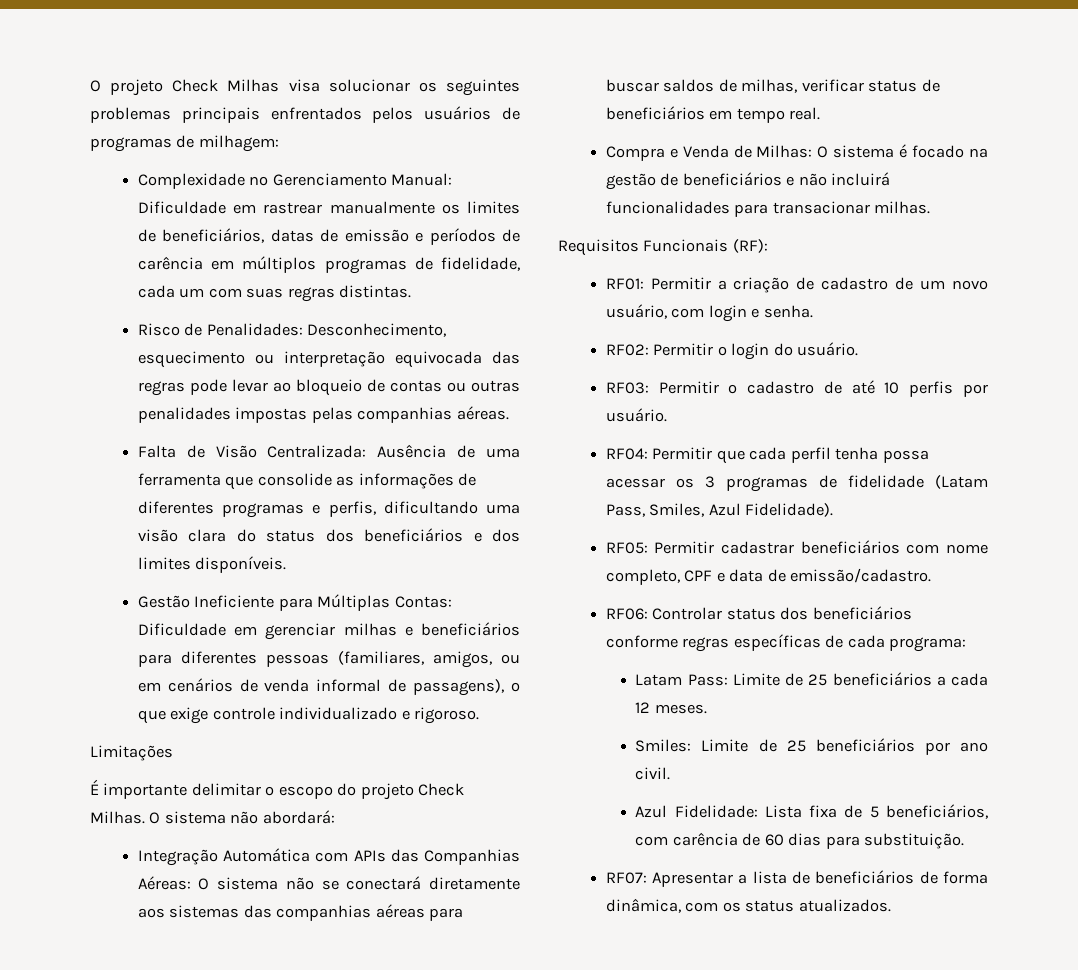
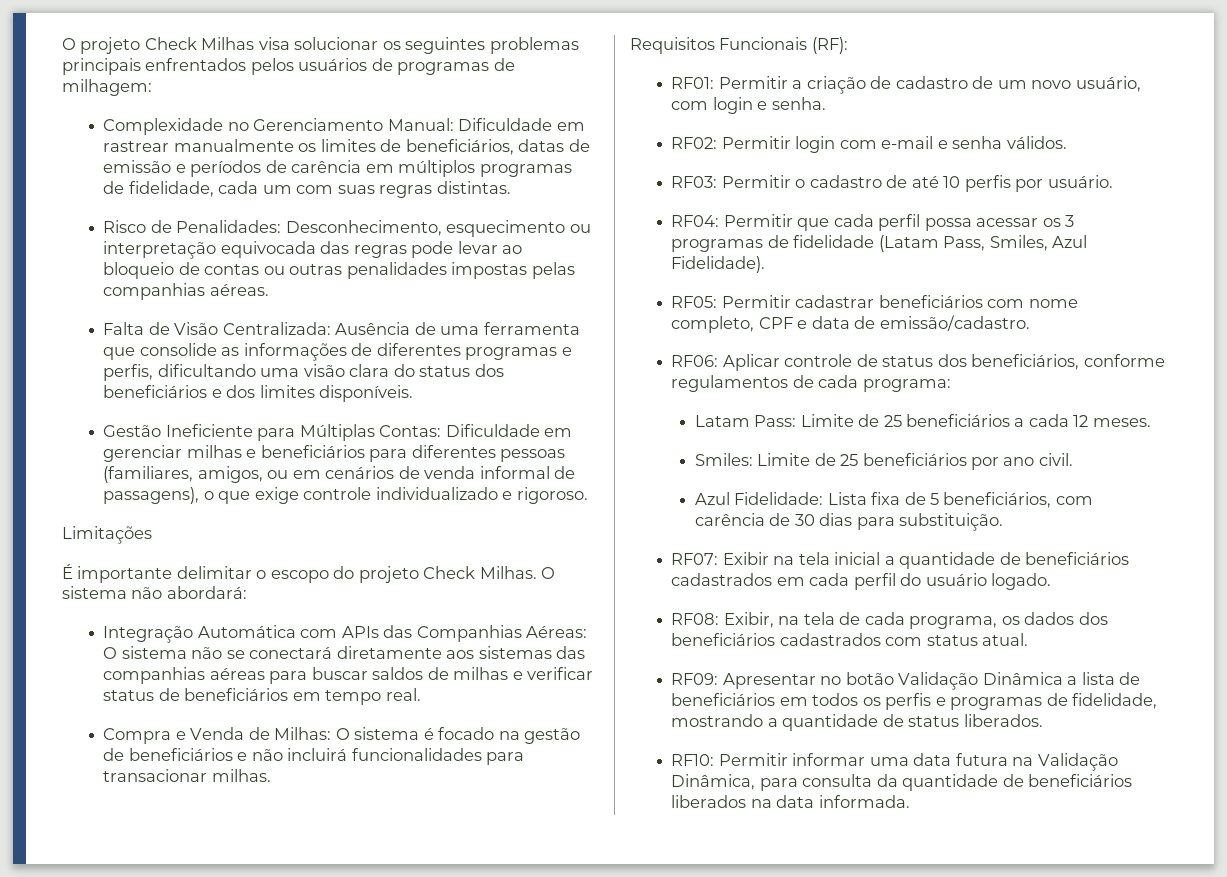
[741,79,798,93] milhas, -> [453,667,523,680] milhas e
[717,342,859,360] o login do usuário. -> [795,136,1067,153] login com e-mail e senha válidos.
[835,447,879,460] tenha -> (921, 222) none
[652,606,912,620] [605,634,821,652] Controlar status dos beneficiários conforme regras específicas -> [722,354,1165,371] [671,375,789,392] Aplicar controle de status dos beneficiários, conforme regulamentos
[764,834,784,846] 60 -> [794,514,815,526] 30
[652,870,988,887] [605,898,891,913] Apresentar a lista de beneficiários de forma dinâmica, com os status atualizados. -> [722,552,1130,569] [671,573,1052,590] [671,612,1108,629] [671,633,1029,646] [671,672,1141,690] [671,693,1158,710] [671,714,1043,731] [671,753,1118,771] [671,774,1133,791] [671,795,910,808] Exibir na tela inicial a quantidade de beneficiários cadastrados em cada perfil do usuário logado. // RF08: Exibir, na tela de cada programa, os dados dos beneficiários cadastrados com status atual. // RF09: Apresentar no botão Validação Dinâmica a lista de beneficiários em todos os perfis e programas de fidelidade, mostrando a quantidade de status liberados. // RF10: Permitir informar uma data futura na Validação Dinâmica, para consulta da quantidade de beneficiários liberados na data informada.

